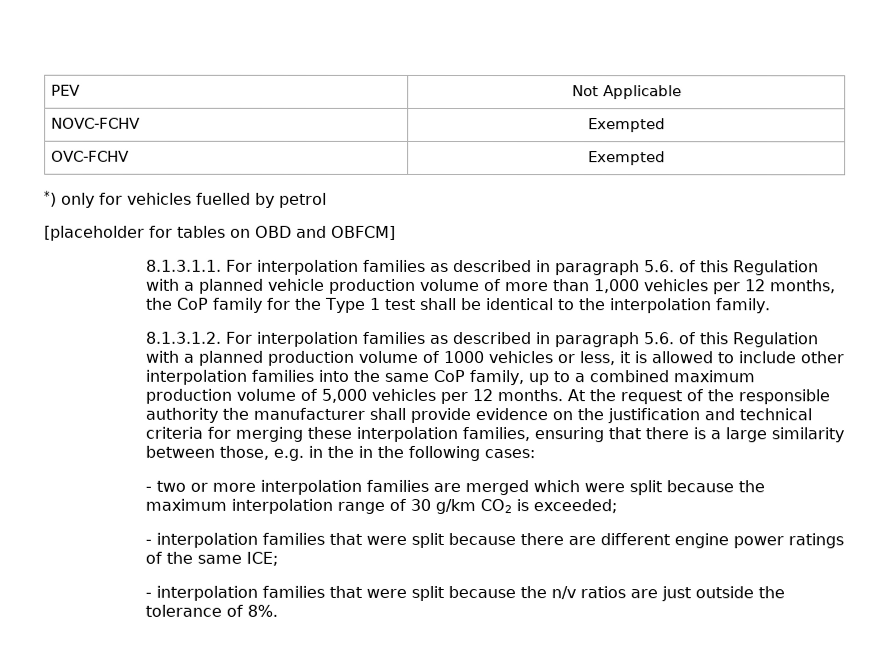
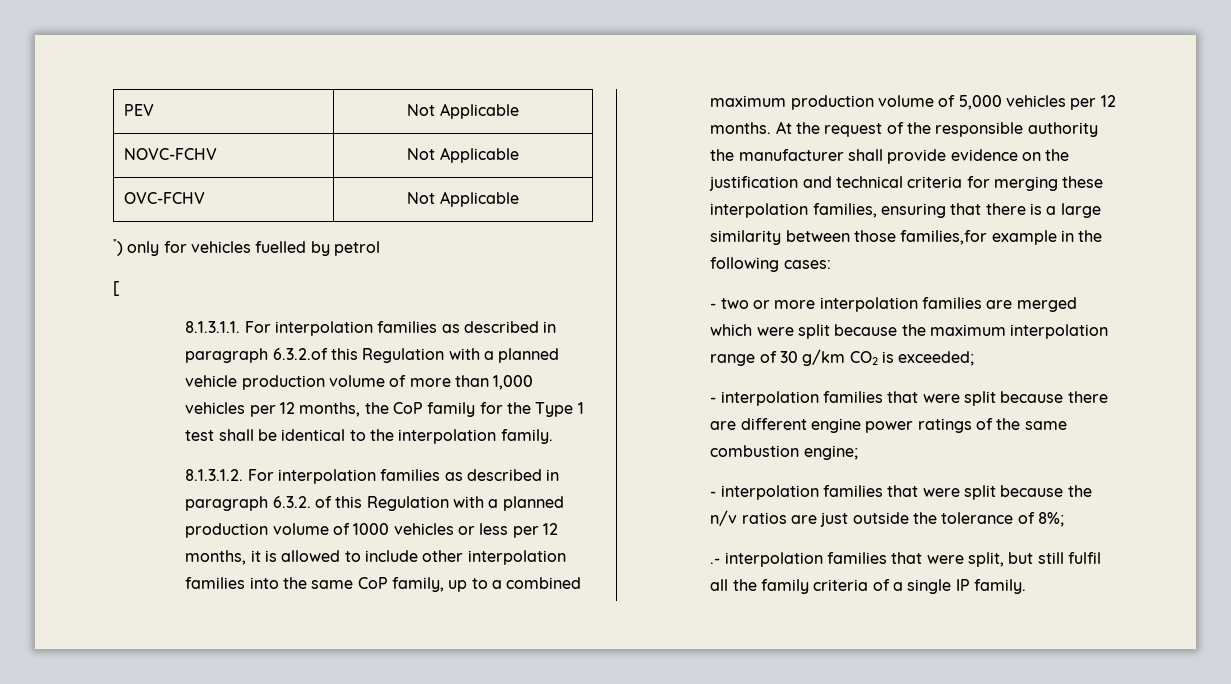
[587,118,666,133] Exempted -> [407,147,519,163] Not Applicable
[587,151,666,166] Exempted -> [407,191,519,207] Not Applicable
[44,225,396,241] [placeholder for tables on OBD and OBFCM] -> [113,281,120,296] [
[644,260,697,273] 5.6. of -> [272,348,328,360] 6.3.2.of
[643,332,675,345] 5.6. -> [272,496,311,508] 6.3.2.
[579,351,616,366] less, -> [479,523,558,538] [185,550,247,565] less per 12 months,
[219,445,355,461] those, e.g. in the -> [854,230,1057,245] those families,for example
[246,551,279,566] ICE; -> [710,445,858,460] combustion engine;
[247,604,279,617] 8%. -> [1037,512,1064,527] [710,552,1101,567] [710,579,1026,594] 8%; // .- interpolation families that were split, but still fulfil all the family criteria of a single IP family.

